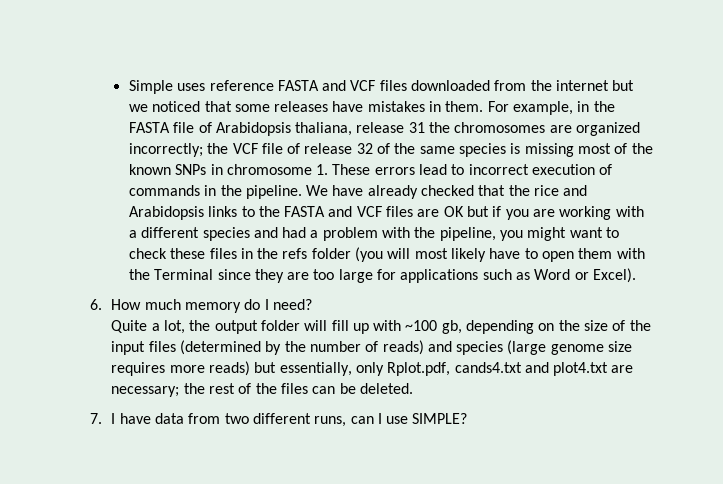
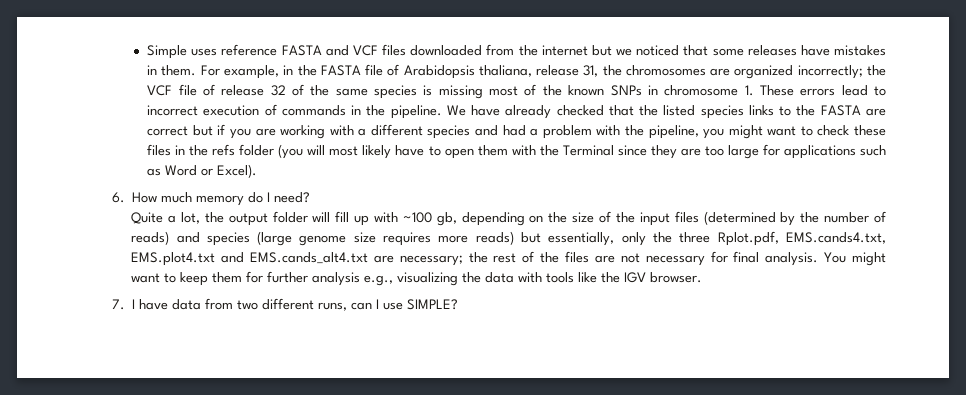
[408,122,425,133] 31 -> [583,65,599,77] 31,
[534,185,588,196] [128,206,204,220] rice and Arabidopsis -> [663,105,744,119] listed species
[328,206,464,217] and VCF files are OK -> [866,108,887,116] [147,126,189,136] are correct
[387,362,609,376] Rplot.pdf, cands4.txt and plot4.txt -> [653,231,887,246] [131,252,368,266] the three Rplot.pdf, EMS.cands4.txt, EMS.plot4.txt and EMS.cands_alt4.txt
[312,383,413,394] can be deleted. -> [594,251,887,266] [131,271,703,286] are not necessary for final analysis. You might want to keep them for further analysis e.g., visualizing the data with tools like the IGV browser.

